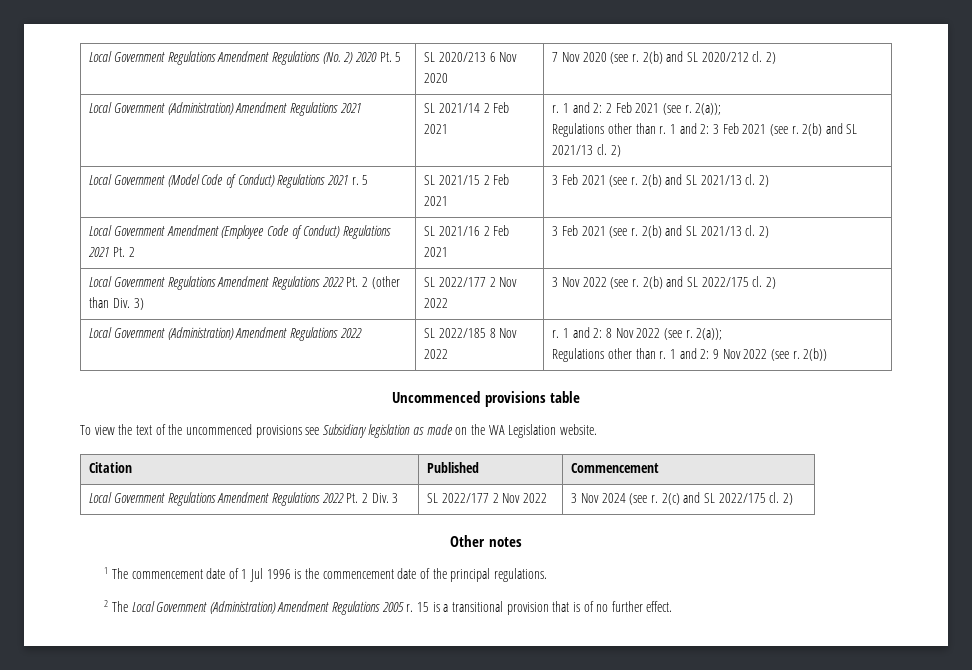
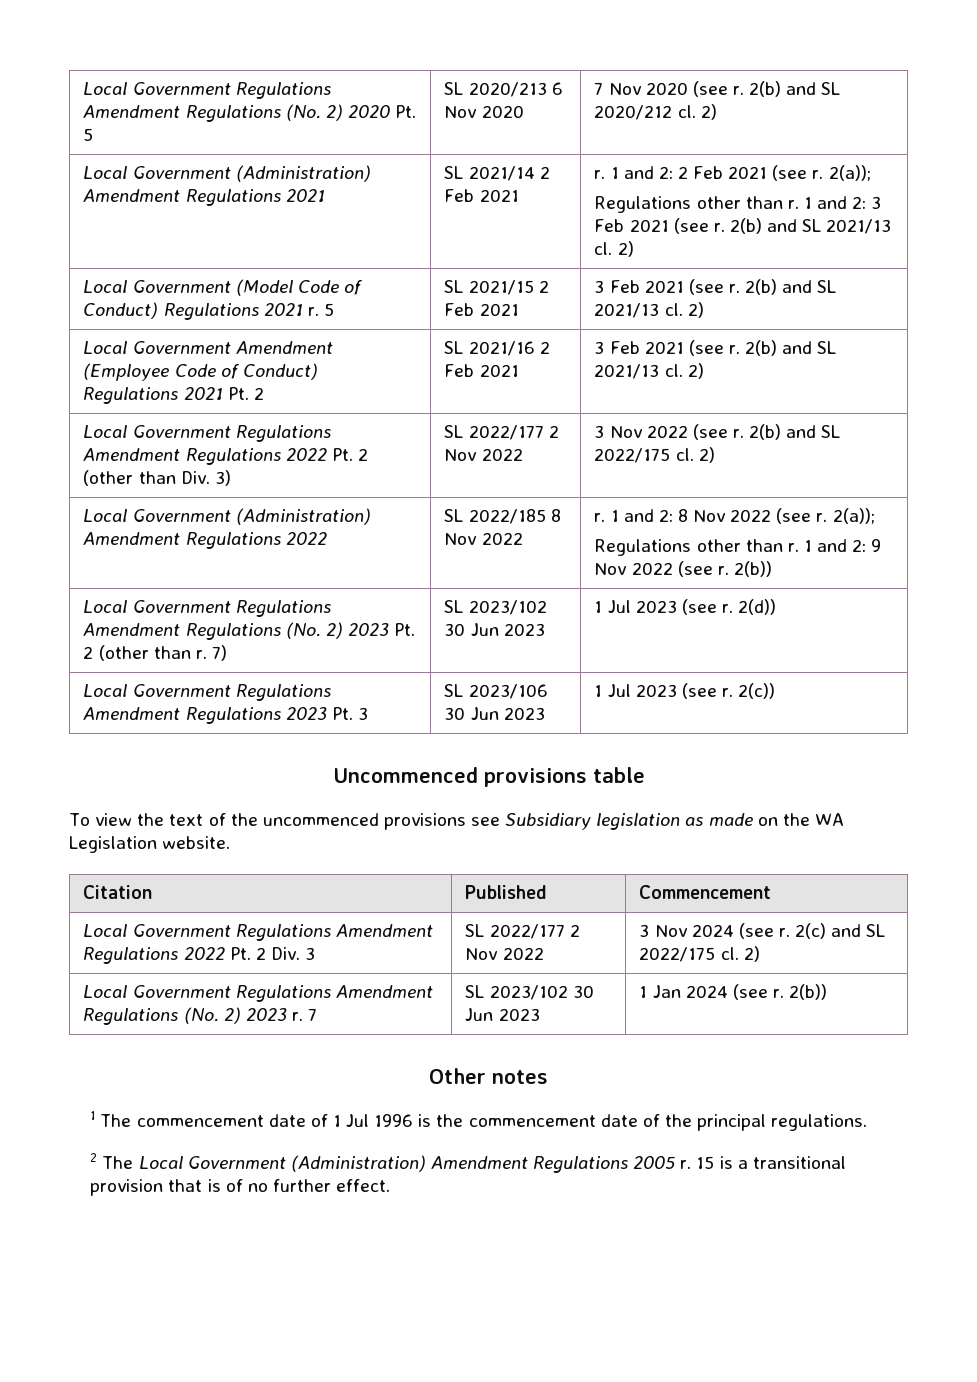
(828, 354) none -> [83,600,331,617] [83,622,416,640] [83,645,227,661] [444,600,547,615] [444,623,545,636] [594,599,777,615] [83,684,331,701] [83,707,368,724] [444,684,548,699] [444,707,545,720] [594,683,776,699] // Local Government Regulations Amendment Regulations (No. 2) 2023 Pt. 2 (other than r. 7) | SL 2023/102 30 Jun 2023 | 1 Jul 2023 (see r. 2(d)) // Local Government Regulations Amendment Regulations 2023 Pt. 3 | SL 2023/106 30 Jun 2023 | 1 Jul 2023 (see r. 2(c))
(793, 499) none -> [83,985,433,1002] [83,1007,318,1025] [465,985,594,1000] [465,1008,540,1021] [639,984,828,1000] // Local Government Regulations Amendment Regulations (No. 2) 2023 r. 7 | SL 2023/102 30 Jun 2023 | 1 Jan 2024 (see r. 2(b))

